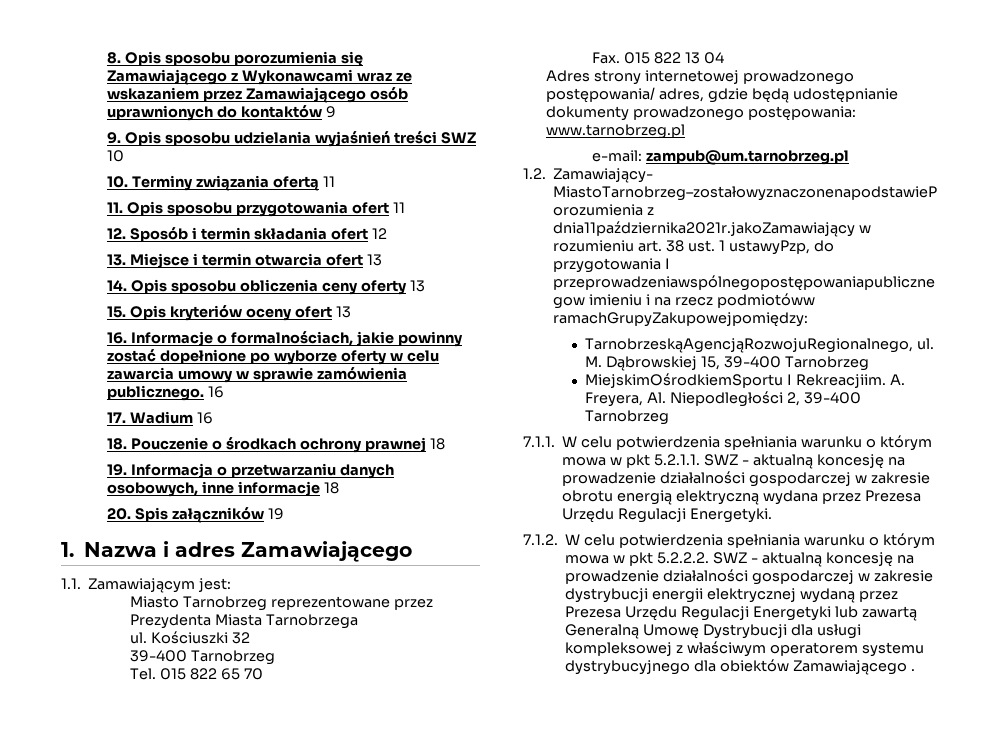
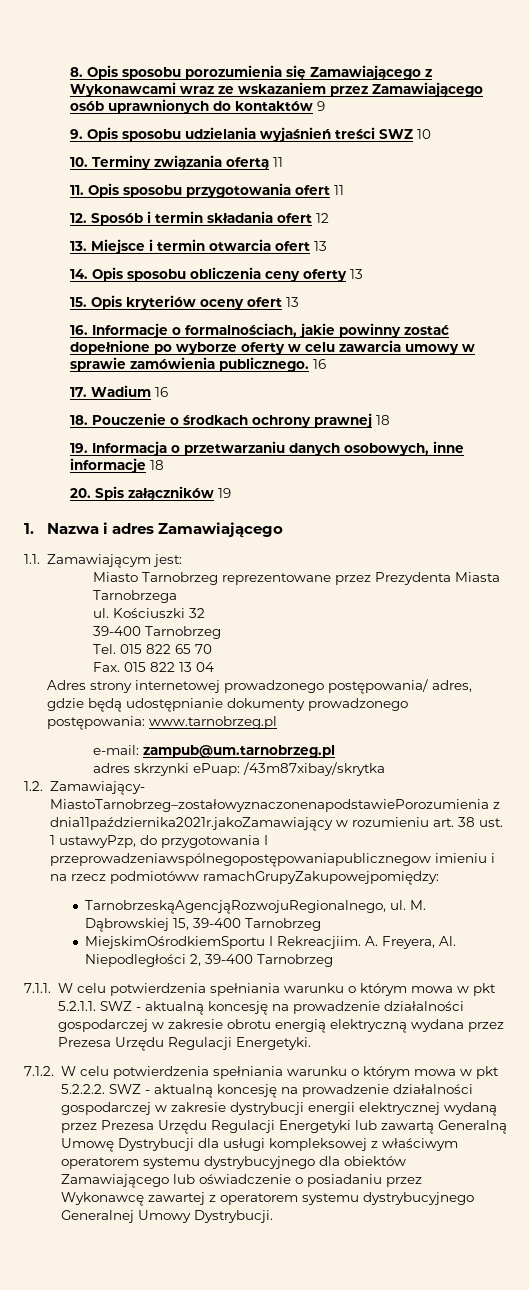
(850, 157) none -> [92,762,385,776] // adres skrzynki ePuap: /43m87xibay/skrytka
[910,669,915,671] . -> [172,1174,422,1187] [60,1192,474,1206] [60,1210,273,1223] lub oświadczenie o posiadaniu przez Wykonawcę zawartej z operatorem systemu dystrybucyjnego Generalnej Umowy Dystrybucji.

